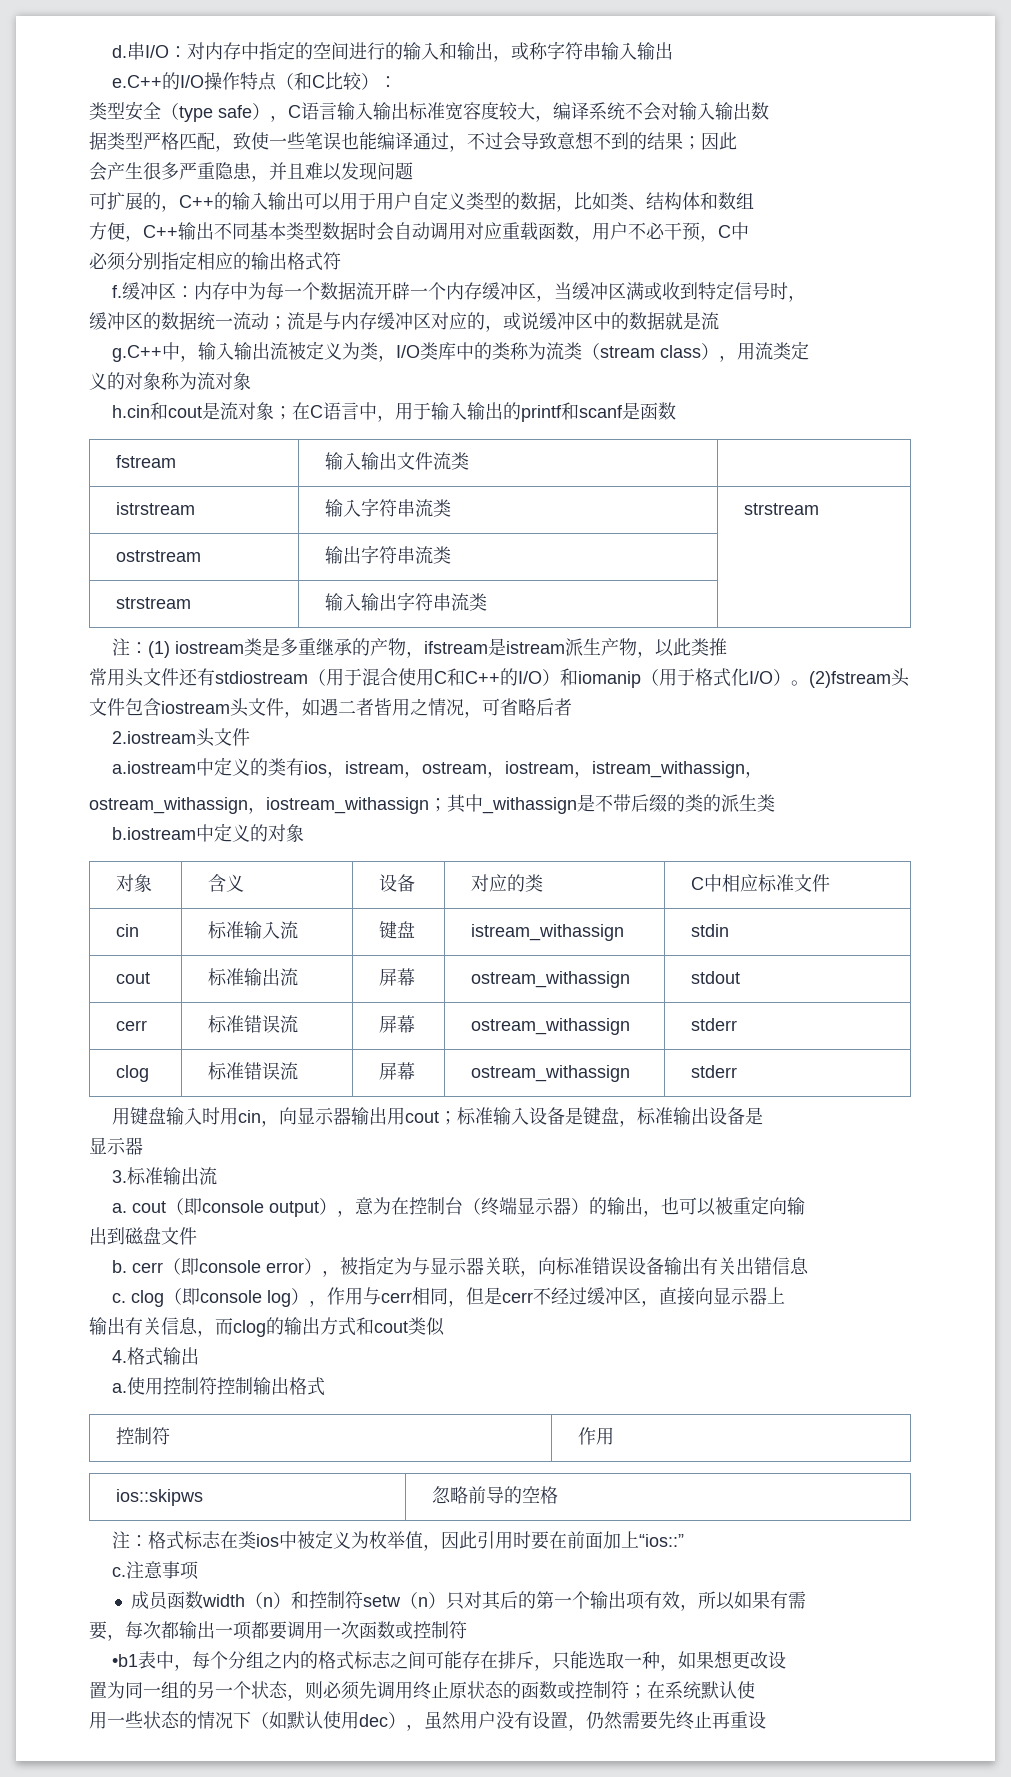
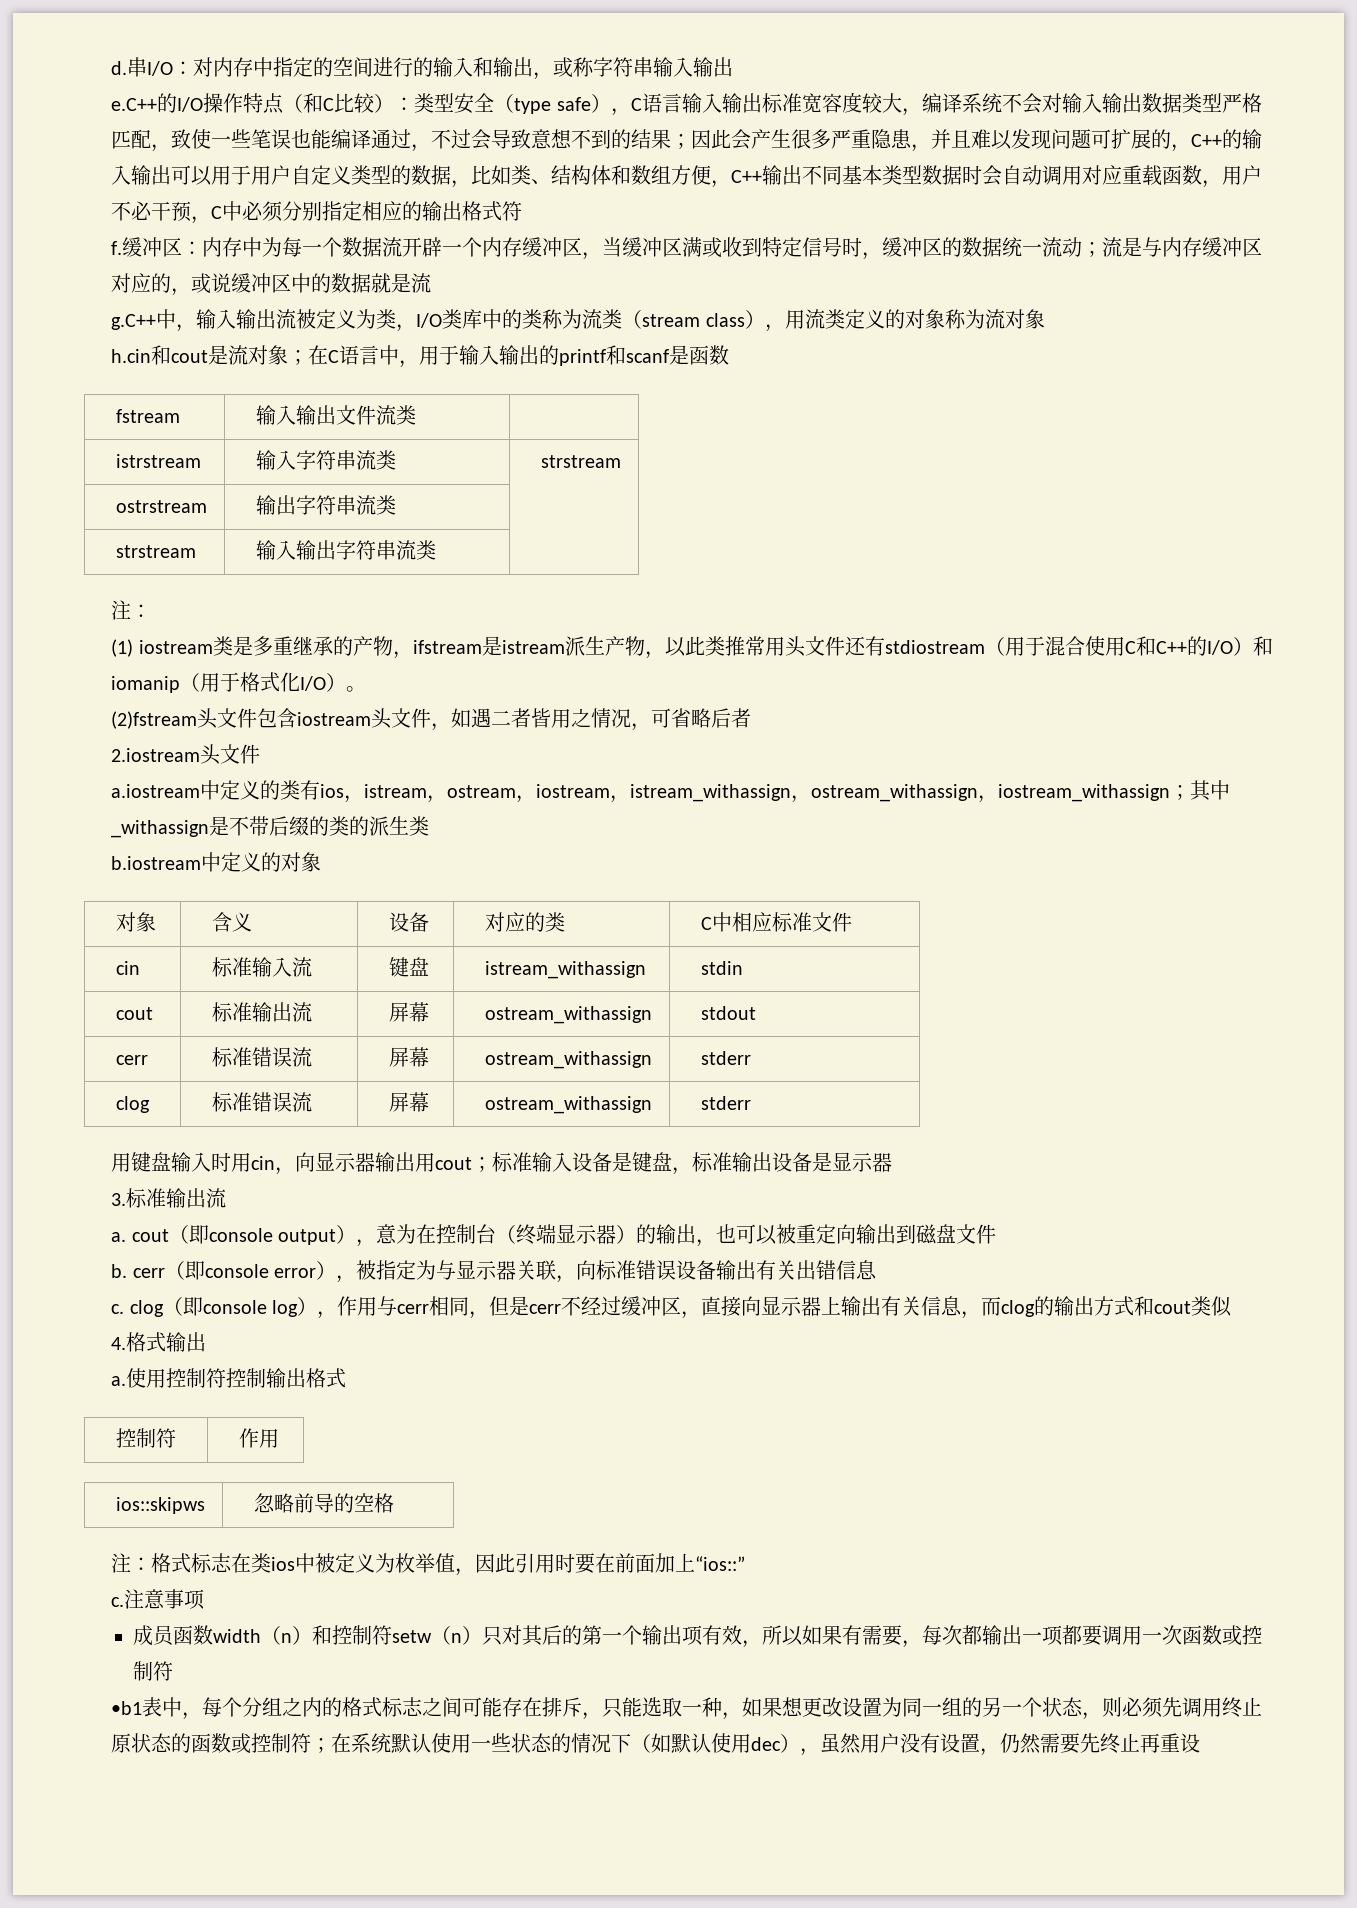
(397, 82) // -> (415, 104) none
(769, 111) // -> (1162, 103) none
(737, 141) // -> (732, 139) none
(413, 171) // -> (1092, 139) none
(754, 200) // -> (672, 174) none
(749, 231) // -> (243, 211) none
(806, 298) // -> (883, 256) none
(809, 350) // -> (865, 319) none
(148, 648) none -> (152, 611) //
(727, 647) // -> (745, 646) none
(809, 683) none -> (367, 689) //
(763, 774) // -> (812, 799) none
(763, 1116) // -> (833, 1162) none
(805, 1206) // -> (877, 1234) none
(785, 1295) // -> (842, 1305) none
(807, 1600) // -> (883, 1635) none
(786, 1660) // -> (863, 1707) none
(755, 1690) // -> (452, 1743) none

